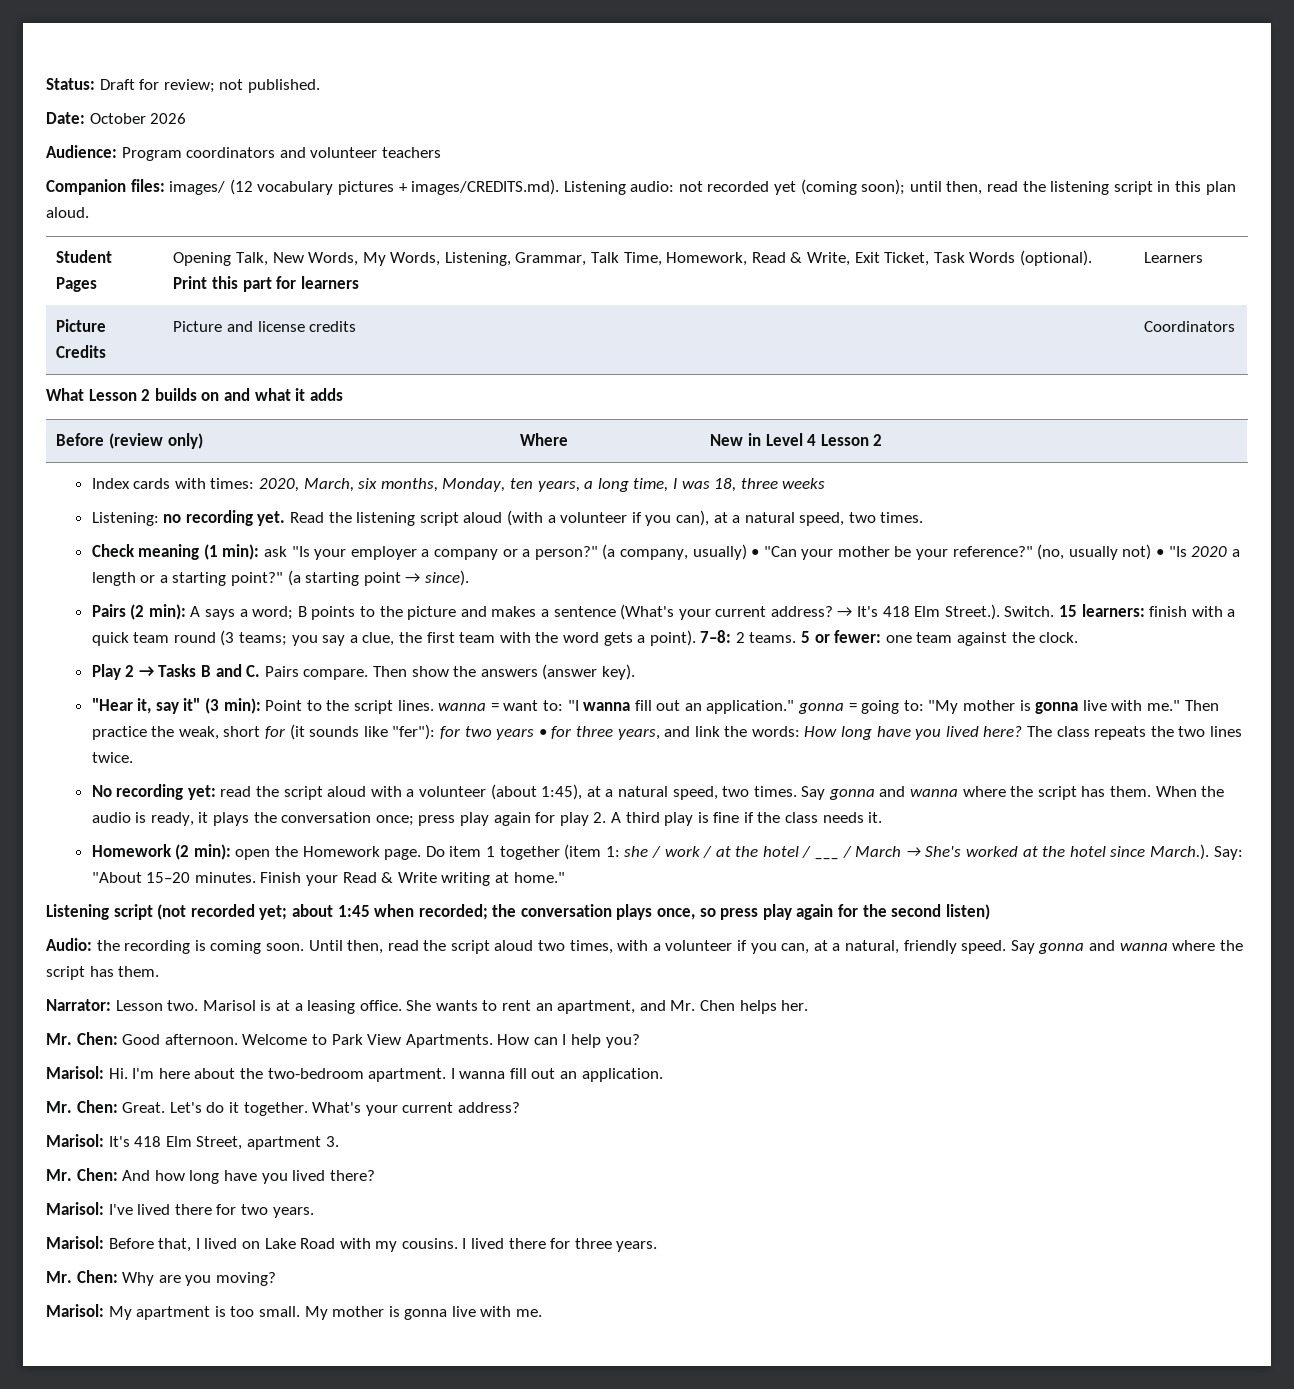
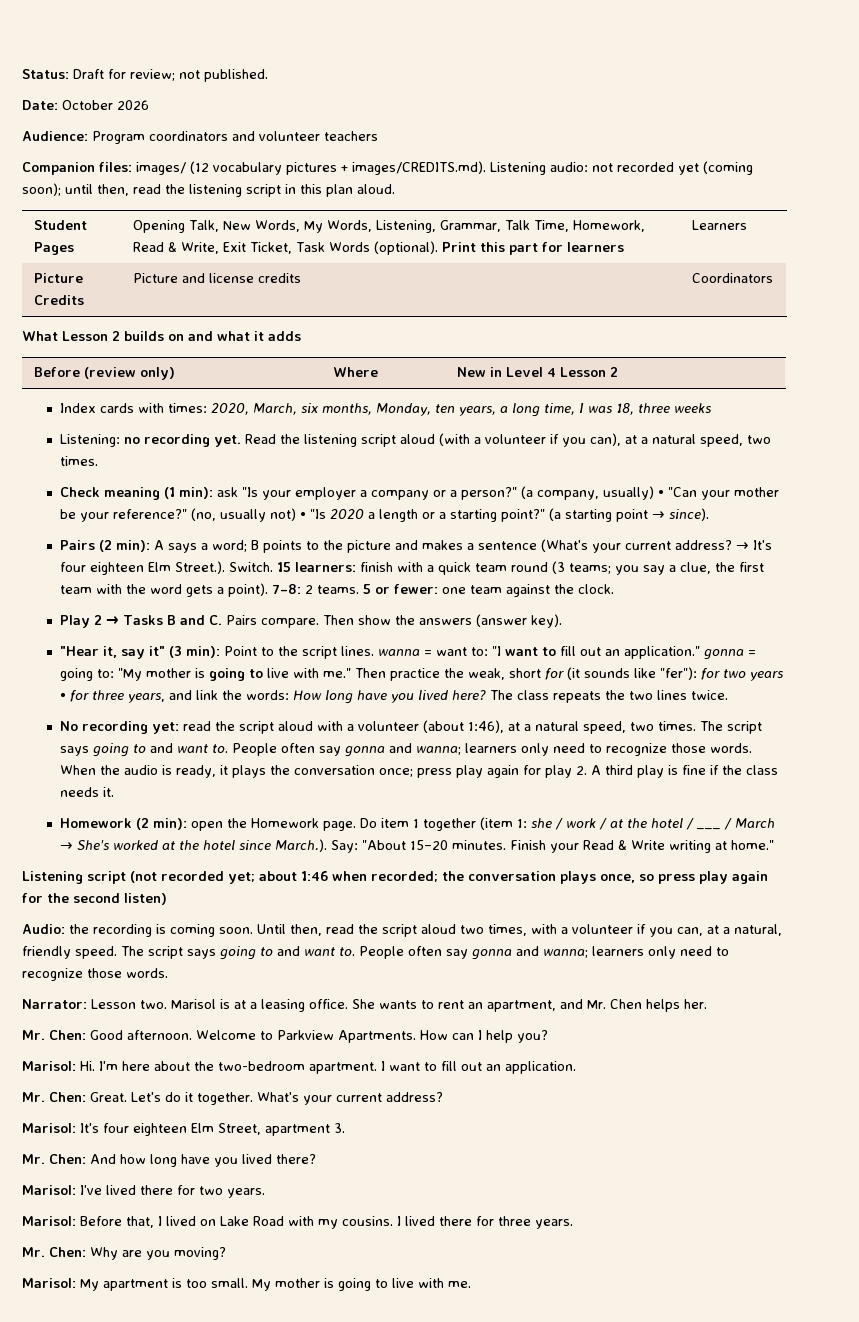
[882,606,910,617] 418 -> [60,562,145,575] four eighteen
[583,702,631,711] wanna -> [505,647,557,656] want to
[1035,702,1079,714] gonna -> [209,668,264,681] going to
[541,784,1152,800] 1:45), at a natural speed, two times. Say gonna and wanna where the script has them. -> [468,720,763,734] [60,743,753,757] 1:46), at a natural speed, two times. The script says going to and want to. People often say gonna and wanna; learners only need to recognize those words.
[337,905,370,917] 1:45 -> [301,871,328,881] 1:46
[1010,940,1243,954] [46,966,160,980] Say gonna and wanna where the script has them. -> [121,946,729,960] [22,968,168,981] The script says going to and want to. People often say gonna and wanna; learners only need to recognize those words.
[331,1034,402,1045] Park View -> [277,1030,334,1040] Parkview
[459,1071,506,1079] wanna -> [389,1062,437,1071] want to
[134,1136,162,1147] 418 -> [103,1123,187,1136] four eighteen
[404,1309,448,1320] gonna -> [338,1278,388,1291] going to

